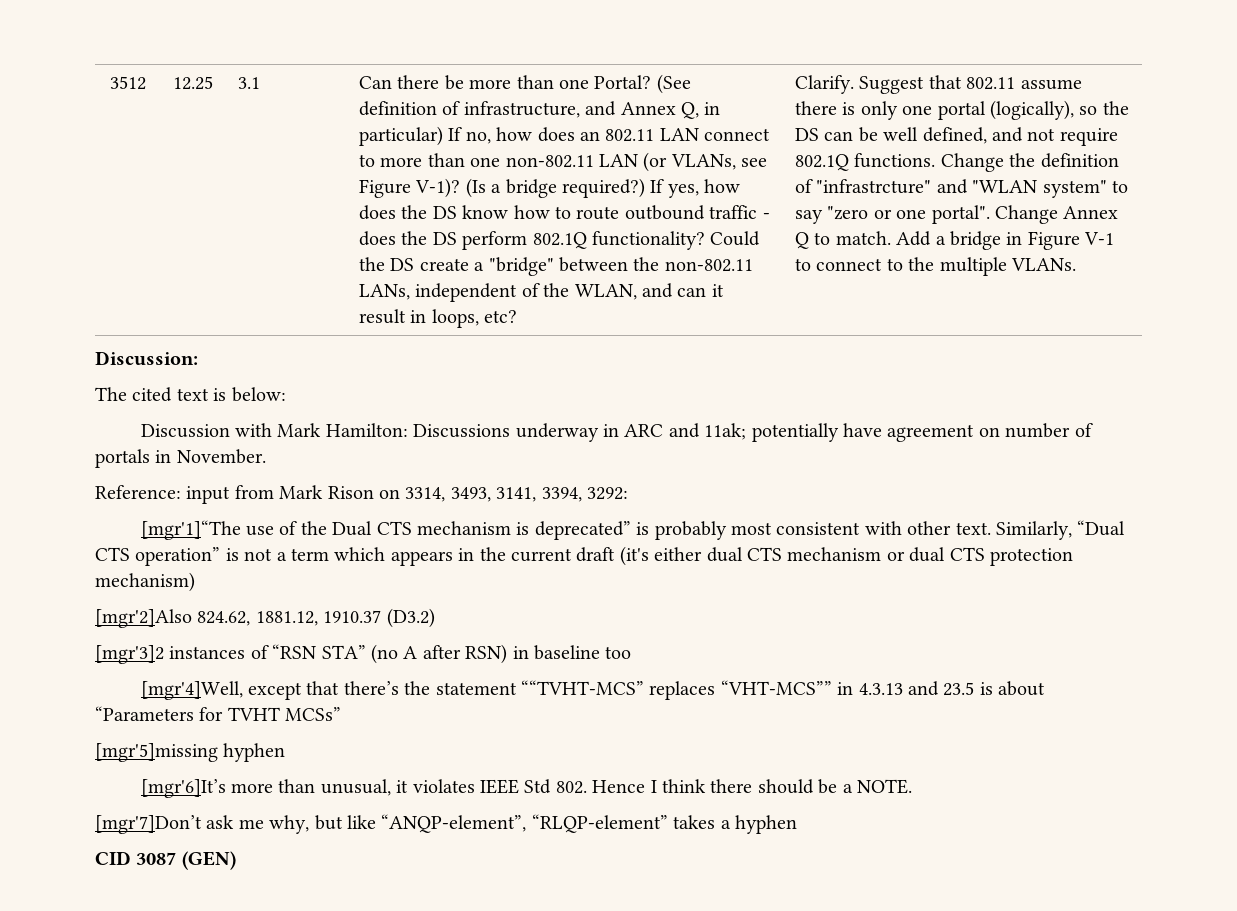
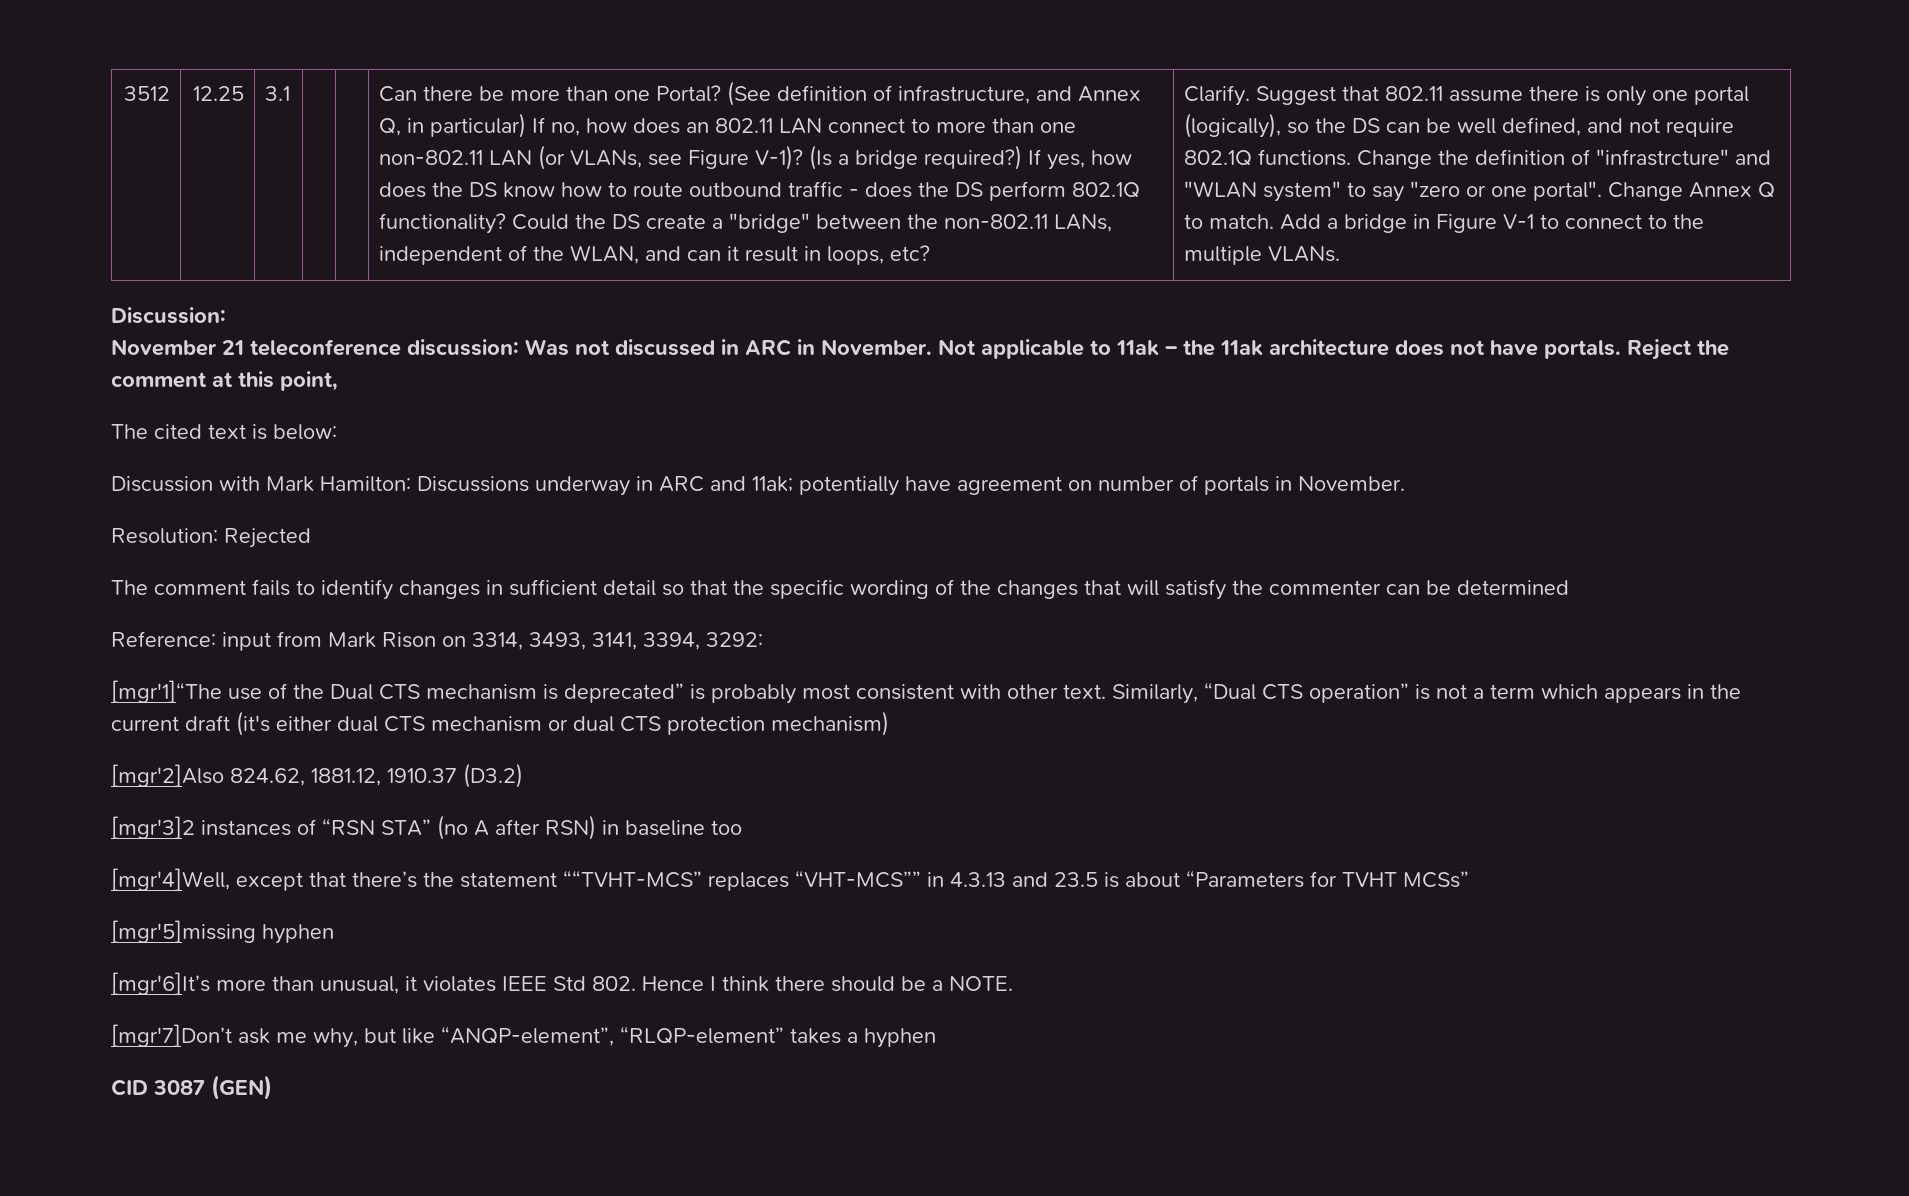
(198, 358) none -> [111,339,1729,360] [111,371,338,391] // November 21 teleconference discussion: Was not discussed in ARC in November. Not applicable to 11ak – the 11ak architecture does not have portals. Reject the comment at this point,
(266, 456) none -> [111,528,311,548] [111,579,1569,600] // Resolution: Rejected // The comment fails to identify changes in sufficient detail so that the specific wording of the changes that will satisfy the commenter can be determined

